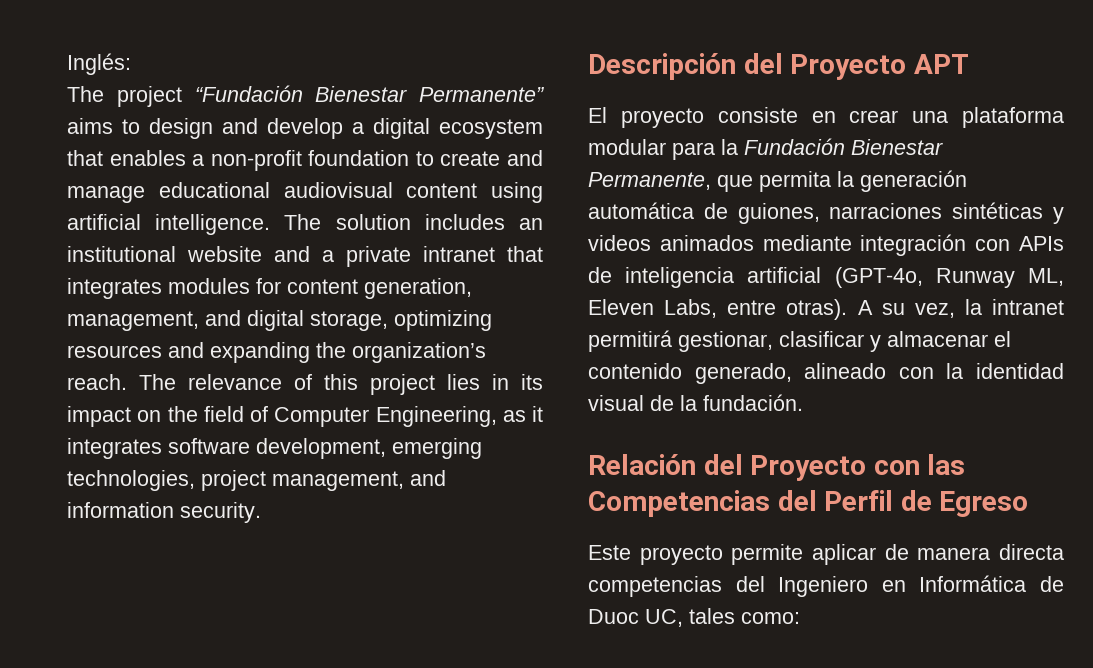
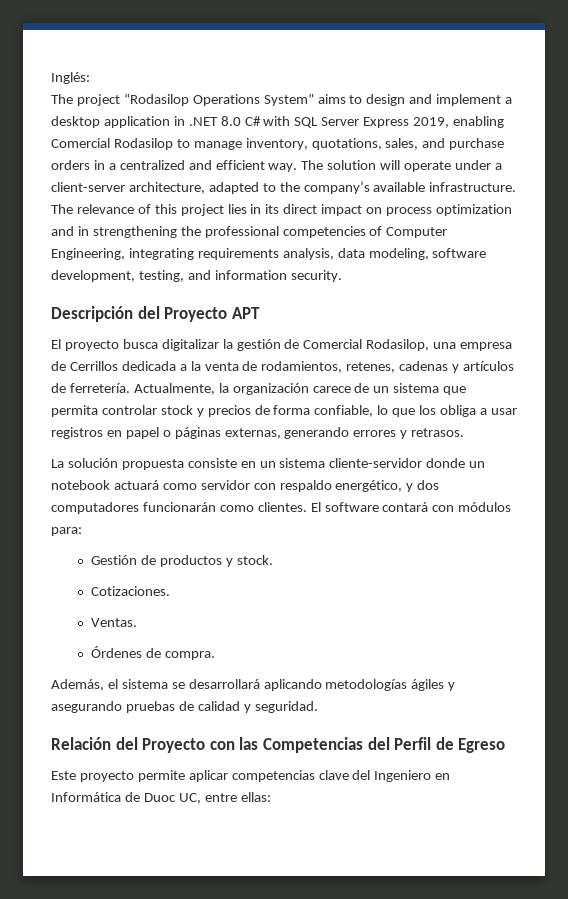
[194,85,544,102] “Fundación Bienestar Permanente” -> [123,93,314,106] “Rodasilop Operations System”
[267,118,543,139] [67,150,543,171] [67,182,543,203] [67,214,543,235] [67,246,543,267] [67,278,472,299] [67,310,492,331] [67,342,486,363] [67,374,127,390] develop a digital ecosystem that enables a non-profit foundation to create and manage educational audiovisual content using artificial intelligence. The solution includes an institutional website and a private intranet that integrates modules for content generation, management, and digital storage, optimizing resources and expanding the organization’s reach. -> [436,94,513,106] [51,116,505,128] [51,138,505,150] [51,160,502,172] [51,181,517,194] implement a desktop application in .NET 8.0 C# with SQL Server Express 2019, enabling Comercial Rodasilop to manage inventory, quotations, sales, and purchase orders in a centralized and efficient way. The solution will operate under a client-server architecture, adapted to the company’s available infrastructure.
(543, 382) none -> [283,204,318,214] direct
[167,406,543,427] [67,438,482,459] [67,470,404,491] the field of Computer Engineering, as it integrates software development, emerging technologies, project management, -> [386,204,512,216] [51,226,448,238] [51,248,487,260] [51,270,184,282] process optimization and in strengthening the professional competencies of Computer Engineering, integrating requirements analysis, data modeling, software development, testing,
[717,107,1064,128] [588,138,943,160] [588,170,967,192] [588,202,1064,224] [588,234,1064,256] [588,267,1064,288] [588,299,1064,320] [588,330,1011,352] [588,363,1064,384] [588,394,803,411] consiste en crear una plataforma modular para la Fundación Bienestar Permanente, que permita la generación automática de guiones, narraciones sintéticas y videos animados mediante integración con APIs de inteligencia artificial (GPT-4o, Runway ML, Eleven Labs, entre otras). A su vez, la intranet permitirá gestionar, clasificar y almacenar el contenido generado, alineado con la identidad visual de la fundación. -> [122,339,513,351] [51,361,515,373] [51,383,467,395] [51,405,517,417] [51,427,465,439] [51,458,486,470] [51,480,440,492] [51,502,512,514] [51,527,82,536] [91,555,274,567] [91,586,171,596] [91,618,138,627] [91,646,216,660] [51,679,456,691] [51,701,318,713] busca digitalizar la gestión de Comercial Rodasilop, una empresa de Cerrillos dedicada a la venta de rodamientos, retenes, cadenas y artículos de ferretería. Actualmente, la organización carece de un sistema que permita controlar stock y precios de forma confiable, lo que los obliga a usar registros en papel o páginas externas, generando errores y retrasos. // La solución propuesta consiste en un sistema cliente-servidor donde un notebook actuará como servidor con respaldo energético, y dos computadores funcionarán como clientes. El software contará con módulos para: // Gestión de productos y stock. // Cotizaciones. // Ventas. // Órdenes de compra. // Además, el sistema se desarrollará aplicando metodologías ágiles y asegurando pruebas de calidad y seguridad.
[884,544,1064,560] [588,576,722,597] de manera directa competencias -> [231,770,349,782] competencias clave
[689,608,800,624] tales como: -> [204,792,271,802] entre ellas:

